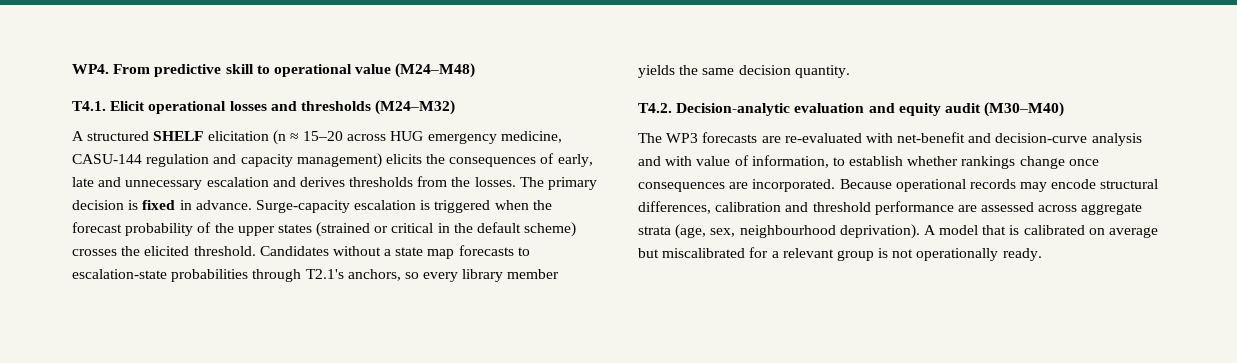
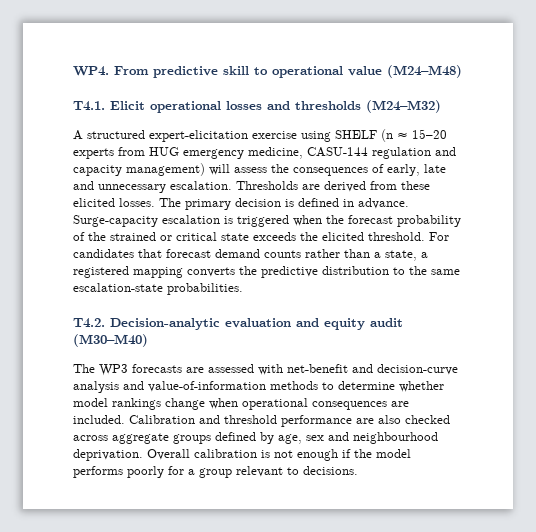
[153,131,269,141] SHELF elicitation -> [149,130,377,142] expert-elicitation exercise using SHELF
[347,134,387,141] across -> [73,147,145,159] experts from
[385,154,422,164] elicits -> [209,164,267,175] will assess
[206,176,471,187] escalation and derives thresholds from the -> [170,181,430,192] [73,198,115,207] escalation. Thresholds are derived from these elicited
[142,200,176,210] fixed -> [298,198,339,207] defined
[237,222,577,237] [72,245,530,259] [72,269,560,282] [638,65,850,78] upper states (strained or critical in the default scheme) crosses the elicited threshold. Candidates without a state map forecasts to escalation-state probabilities through T2.1's anchors, so every library member yields the same decision quantity. -> [110,232,449,241] [73,249,428,261] [73,266,460,278] [73,283,243,295] strained or critical state exceeds the elicited threshold. For candidates that forecast demand counts rather than a state, a registered mapping converts the predictive distribution to the same escalation-state probabilities.
[784,133,862,143] re-evaluated -> [208,364,254,373] assessed
[665,155,1099,169] [638,179,1159,192] [638,201,1143,215] [638,224,1159,239] [638,247,1042,261] with value of information, to establish whether rankings change once consequences are incorporated. Because operational records may encode structural differences, calibration and threshold performance are assessed across aggregate strata (age, sex, neighbourhood deprivation). A model that is calibrated on average but miscalibrated for a relevant group is not operationally ready. -> [148,381,444,392] [73,398,409,410] [73,415,450,427] [73,432,438,444] [73,449,411,461] [73,466,358,478] value-of-information methods to determine whether model rankings change when operational consequences are included. Calibration and threshold performance are also checked across aggregate groups defined by age, sex and neighbourhood deprivation. Overall calibration is not enough if the model performs poorly for a group relevant to decisions.

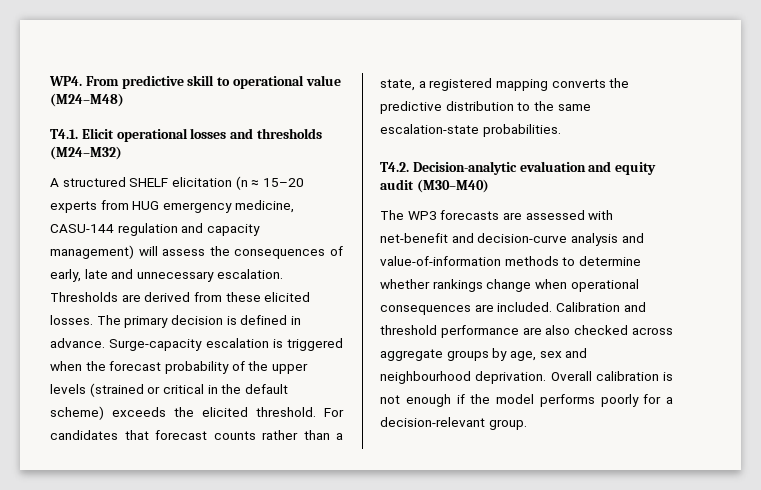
[149,130,377,142] expert-elicitation exercise using SHELF -> [129,177,232,187] SHELF elicitation
[110,232,249,241] strained or critical state -> [271,363,308,374] [50,383,288,397] [50,406,104,420] upper levels (strained or critical in the default scheme)
[215,249,260,258] demand -> (207, 435) none
[73,398,108,407] model -> (430, 284) none
[215,432,256,441] defined -> (489, 355) none
[199,466,358,478] group relevant to decisions. -> [380,417,527,430] decision-relevant group.

